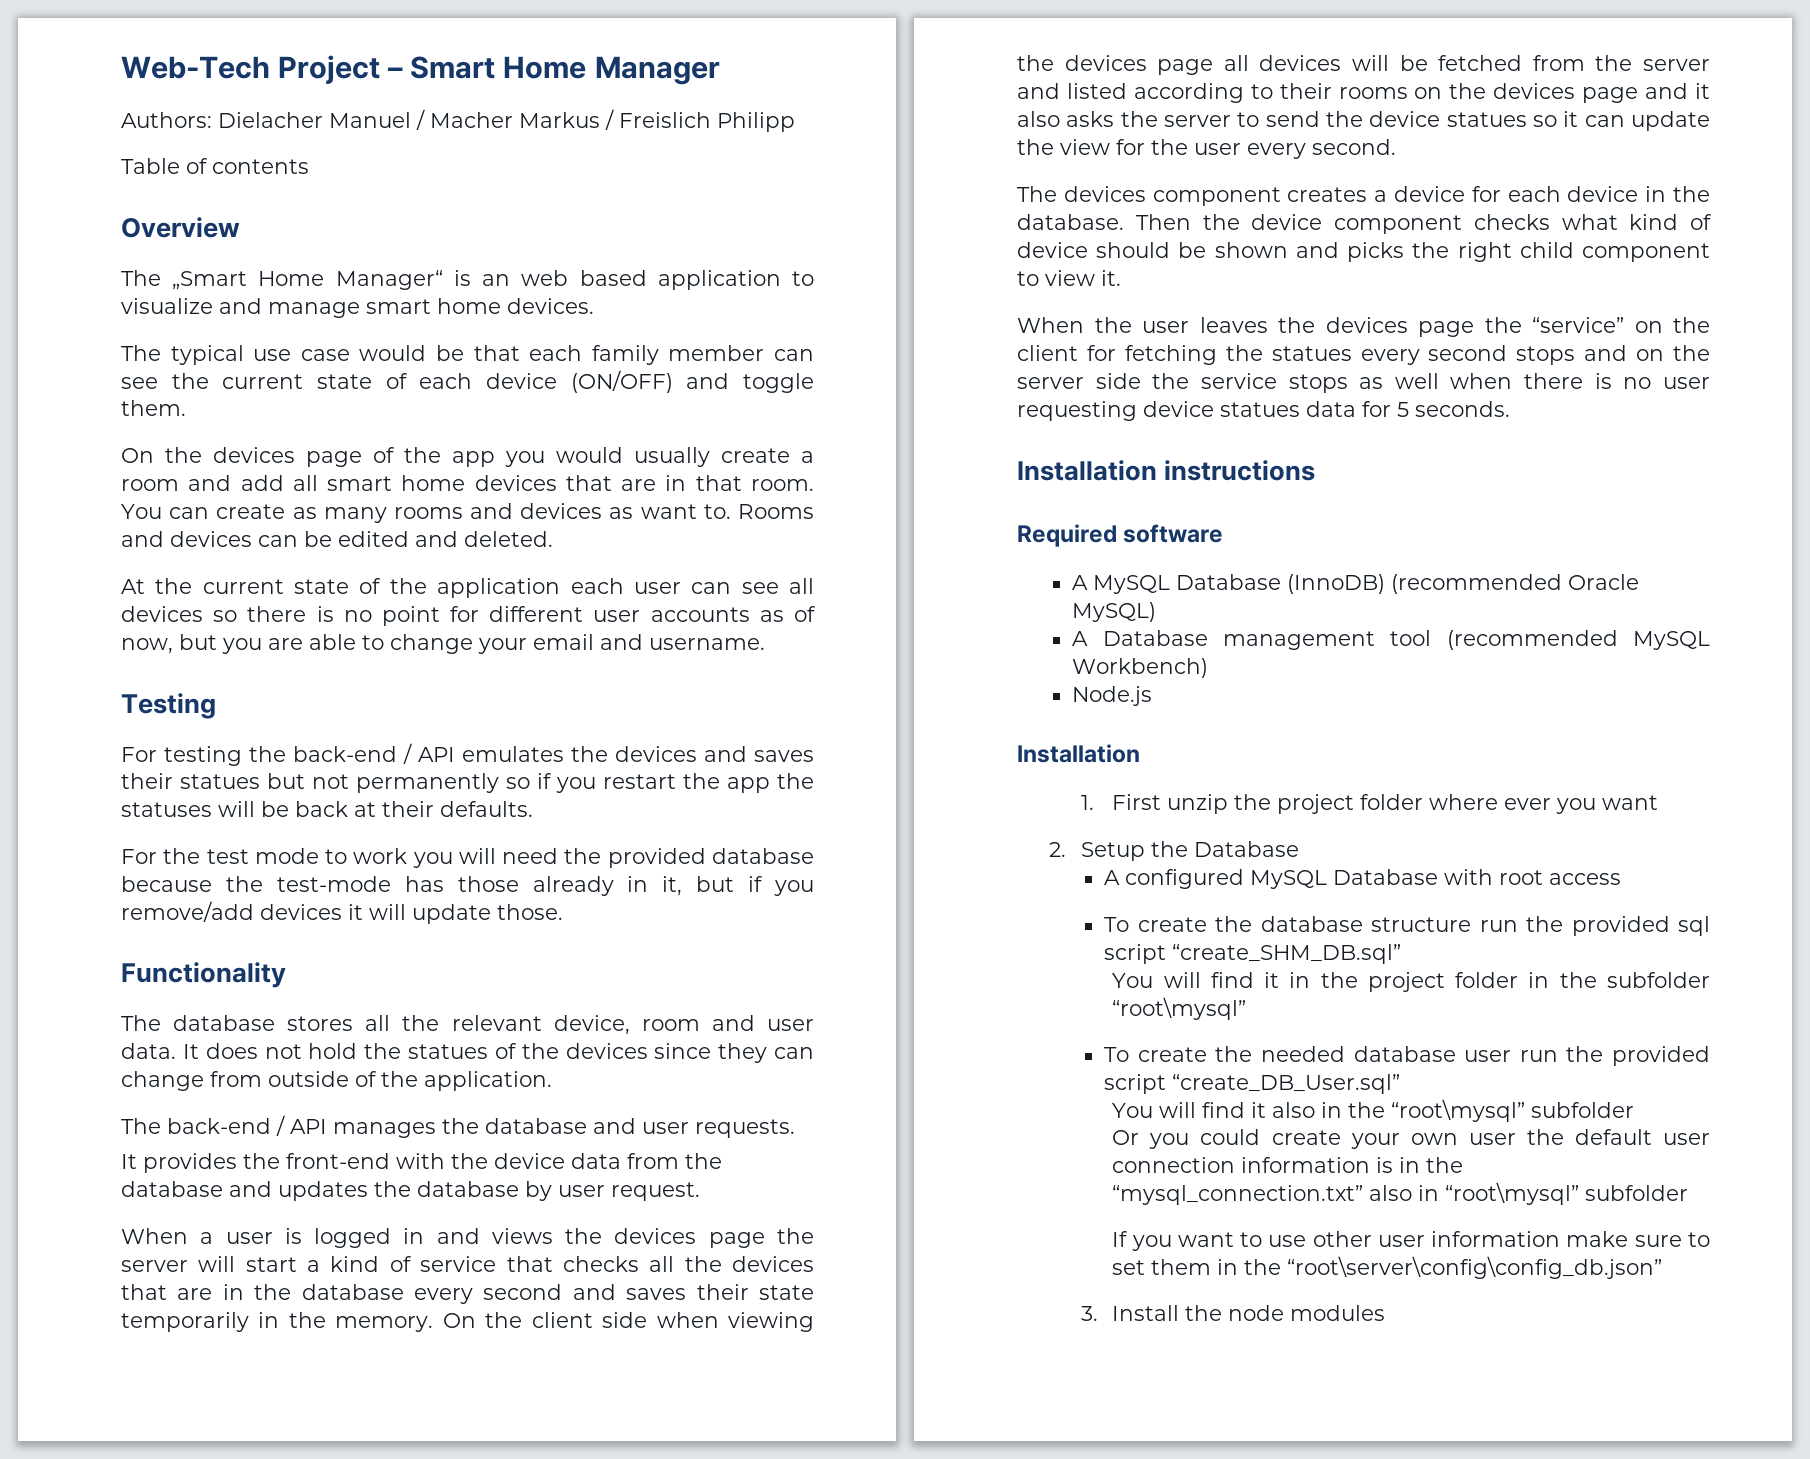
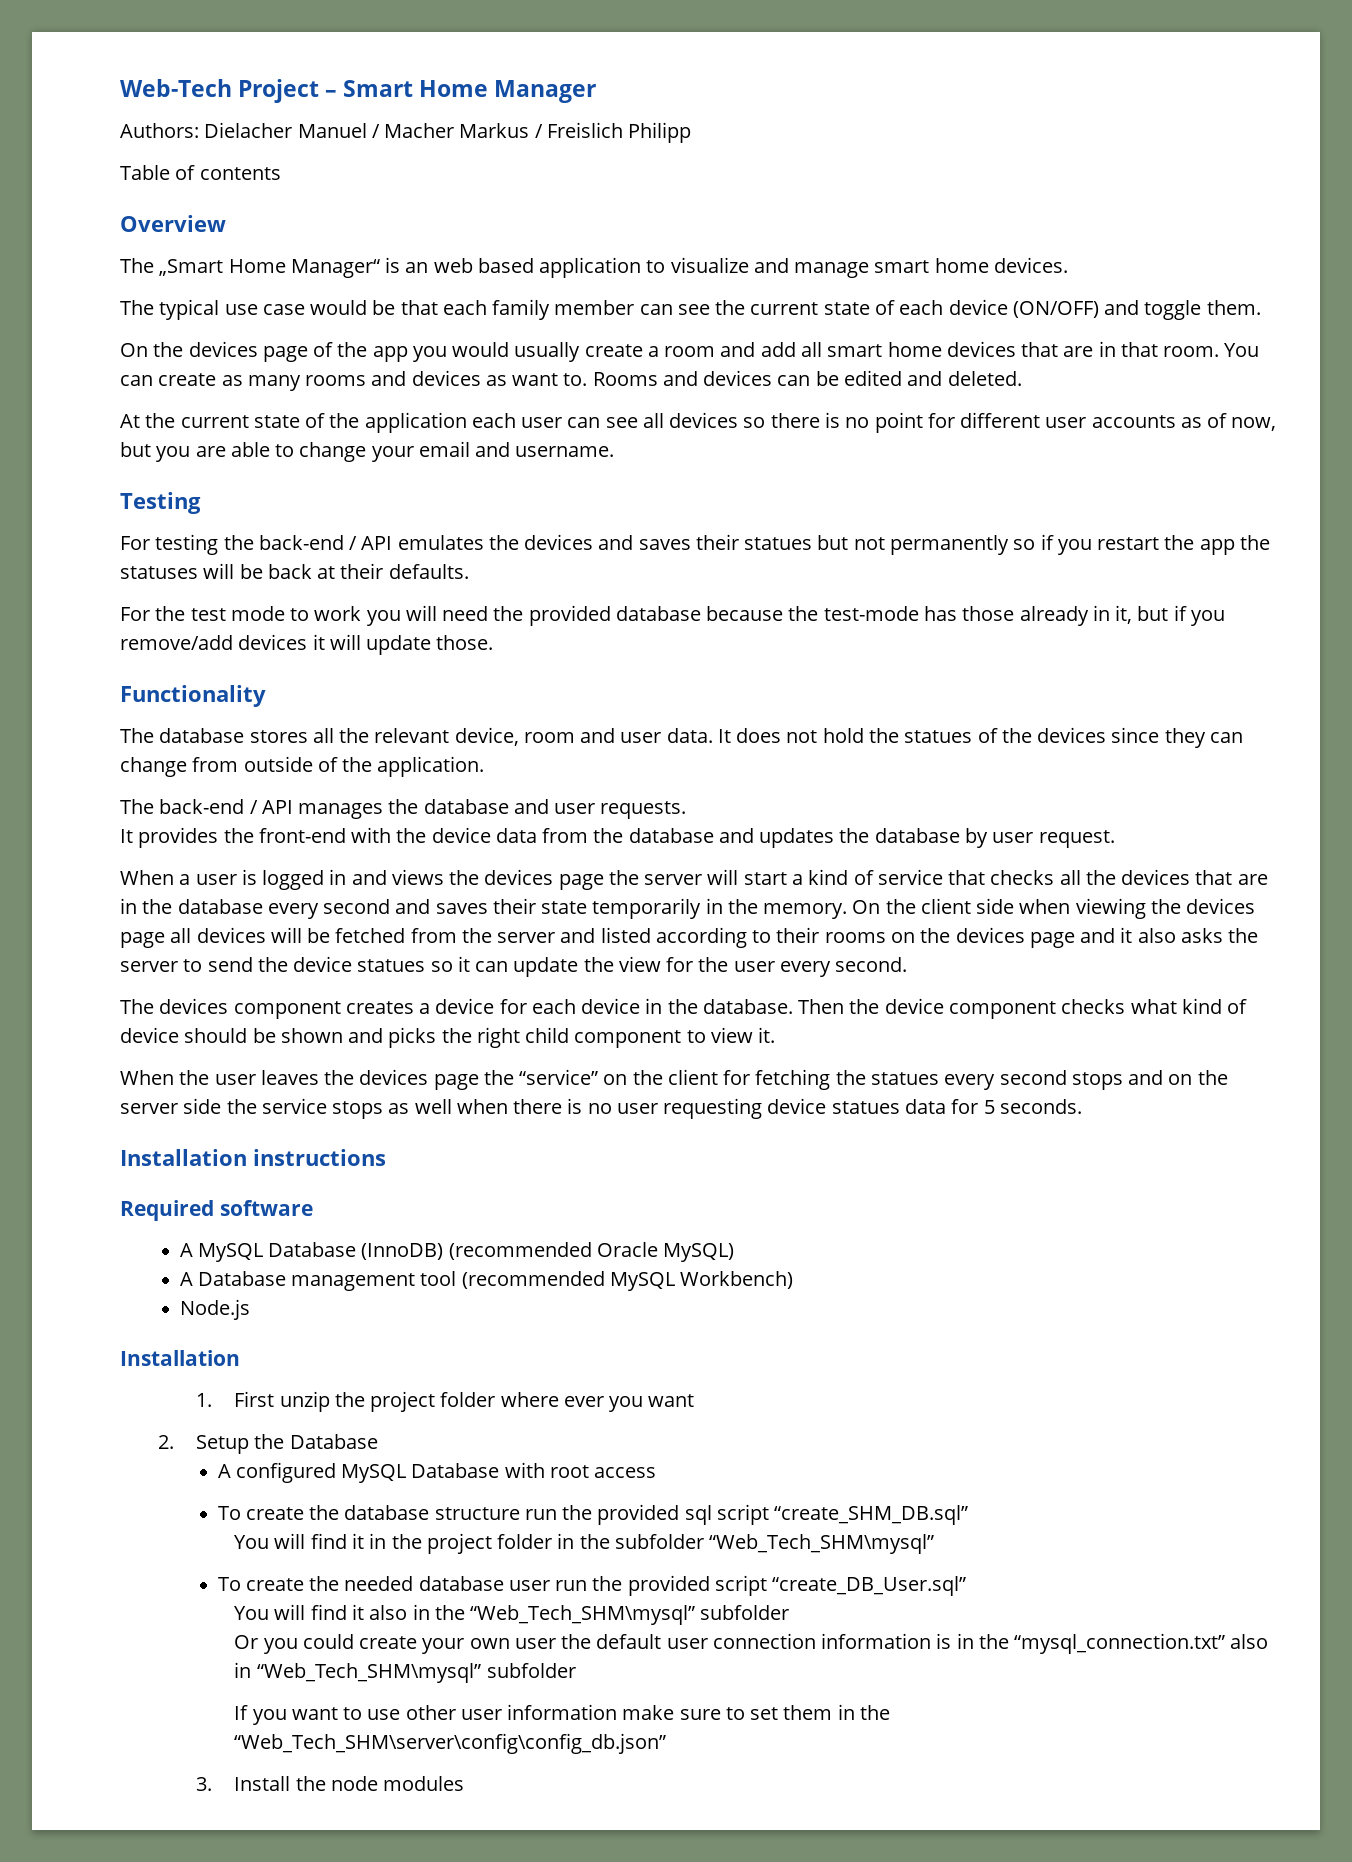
[1112,997,1247,1020] “root\mysql” -> [709,1534,935,1554] “Web_Tech_SHM\mysql”
[1391,1099,1526,1122] “root\mysql” -> [470,1605,696,1625] “Web_Tech_SHM\mysql”
[1445,1182,1580,1205] “root\mysql” -> [256,1663,482,1683] “Web_Tech_SHM\mysql”
[1287,1256,1663,1279] “root\server\config\config_db.json” -> [234,1733,667,1754] “Web_Tech_SHM\server\config\config_db.json”

